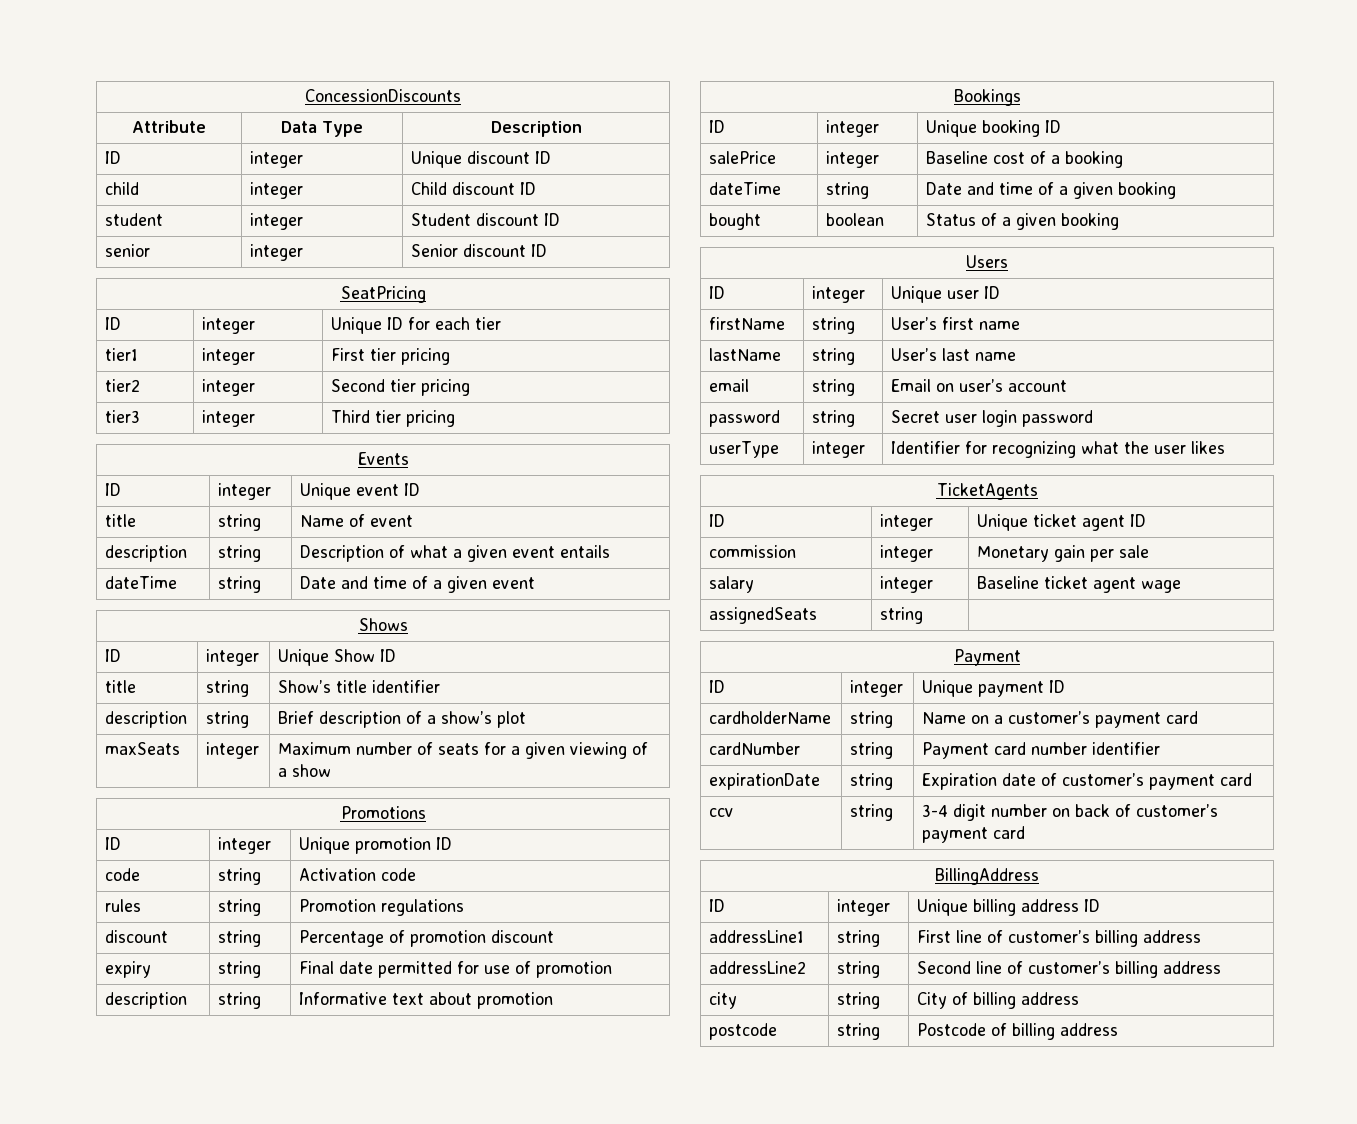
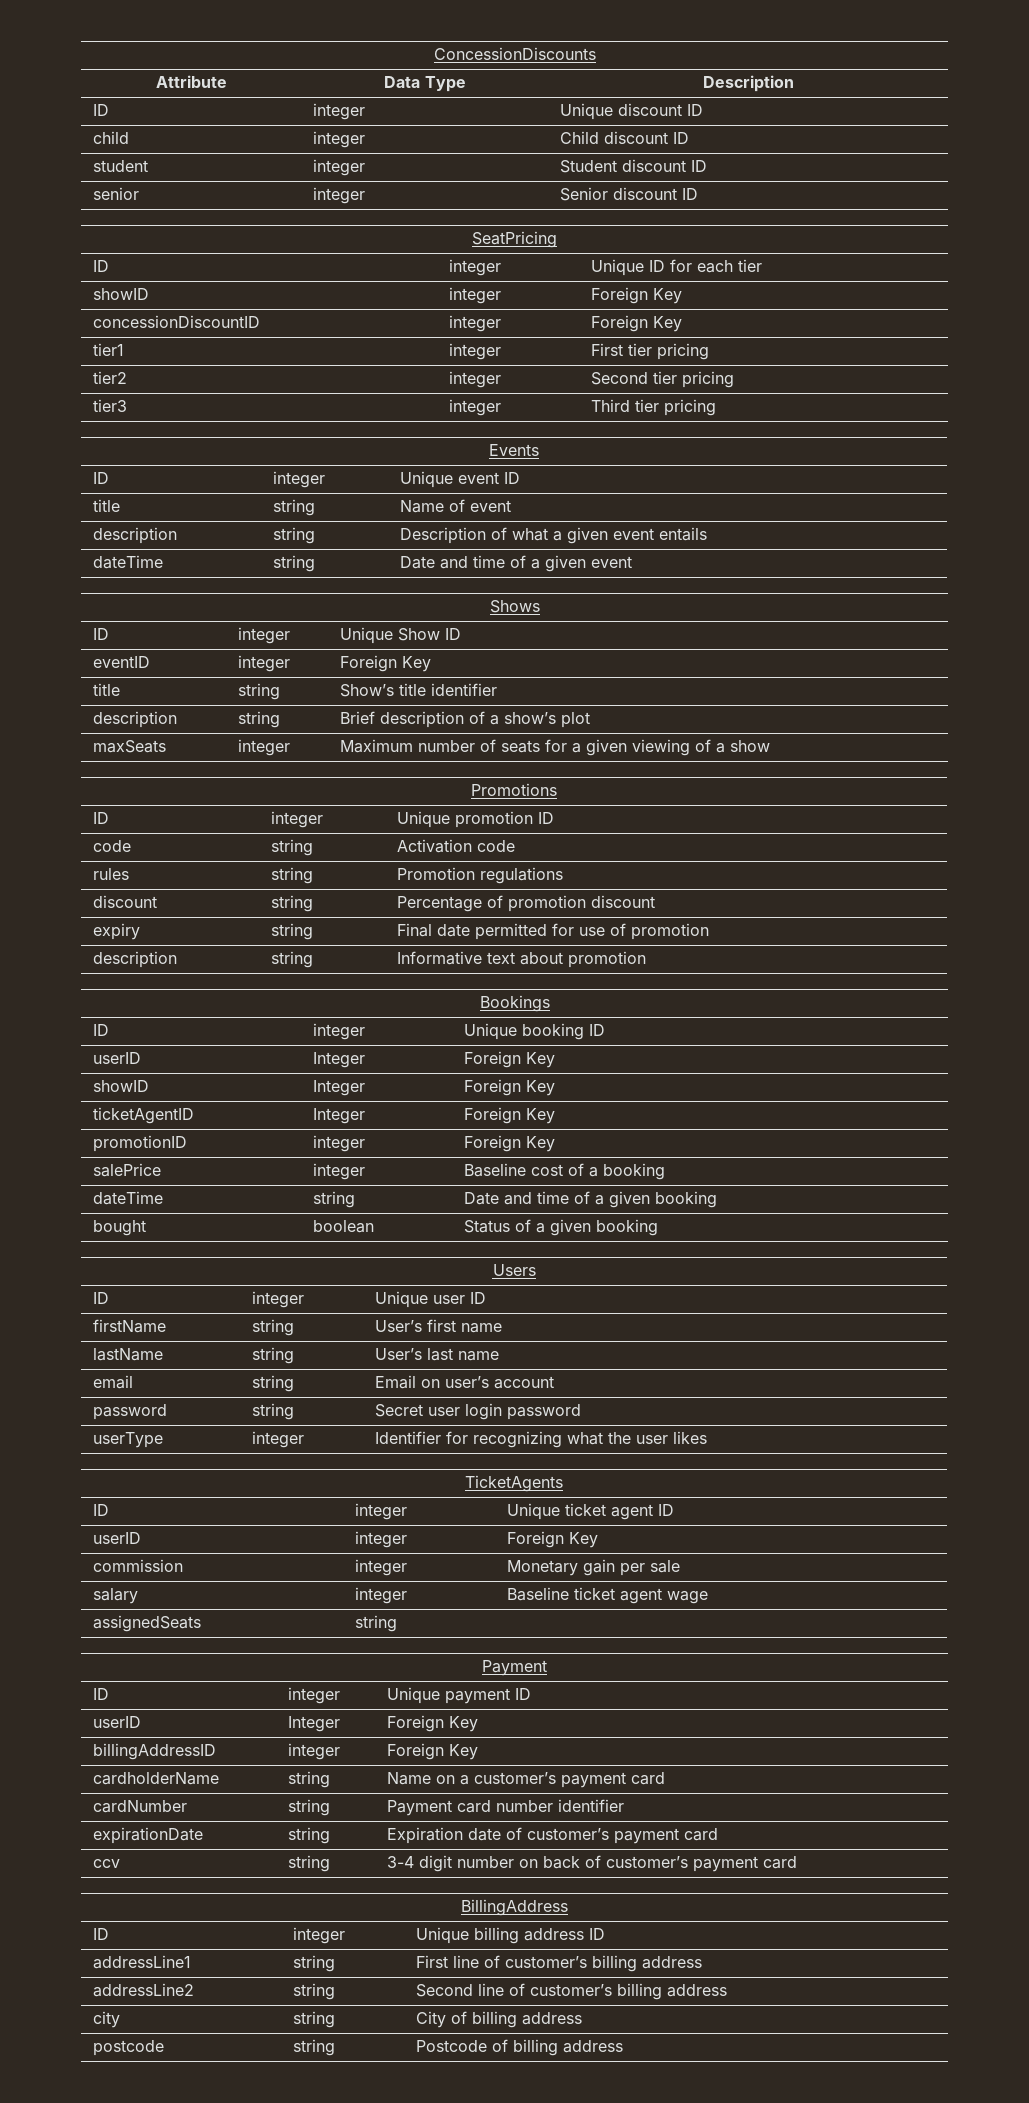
(502, 323) none -> [92,288,149,300] [448,287,501,304] [590,287,682,304] [92,315,260,328] [448,315,501,332] [590,315,682,332] // showID | integer | Foreign Key // concessionDiscountID | integer | Foreign Key
(397, 655) none -> [92,656,150,668] [237,655,290,672] [339,655,431,672] // eventID | integer | Foreign Key
(1062, 126) none -> [92,1052,141,1064] [312,1052,365,1068] [463,1051,555,1068] [92,1080,149,1092] [312,1080,365,1096] [463,1079,555,1096] [92,1107,194,1124] [312,1108,365,1124] [463,1107,555,1124] [92,1135,187,1152] [312,1135,365,1152] [463,1135,555,1152] // userID | Integer | Foreign Key // showID | Integer | Foreign Key // ticketAgentID | Integer | Foreign Key // promotionID | integer | Foreign Key
(1147, 520) none -> [92,1532,141,1544] [354,1531,407,1548] [506,1531,598,1548] // userID | integer | Foreign Key
(1066, 686) none -> [92,1716,141,1728] [287,1716,340,1732] [386,1715,478,1732] [92,1743,216,1760] [287,1743,340,1760] [386,1743,478,1760] // userID | Integer | Foreign Key // billingAddressID | integer | Foreign Key

